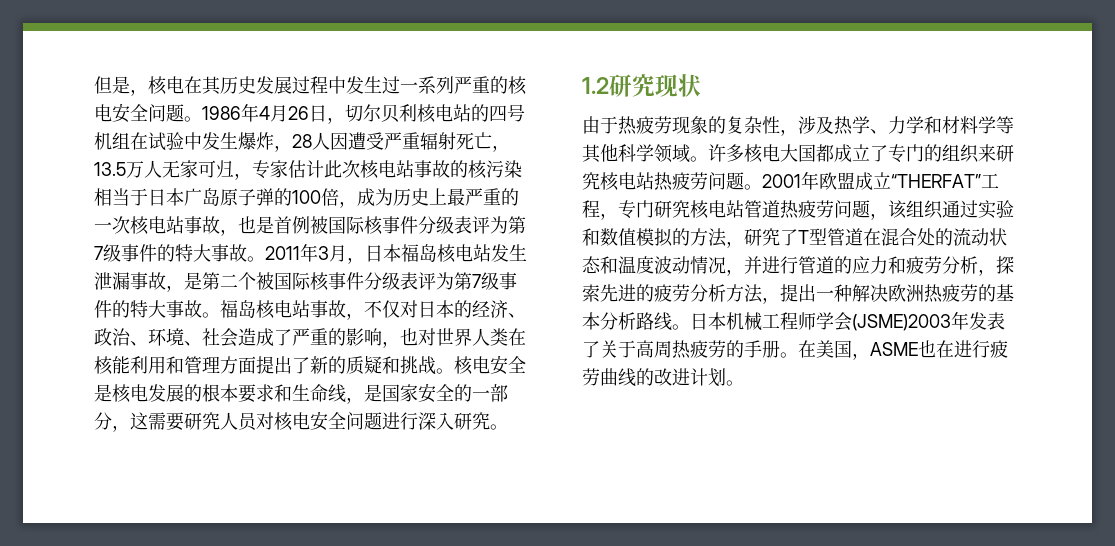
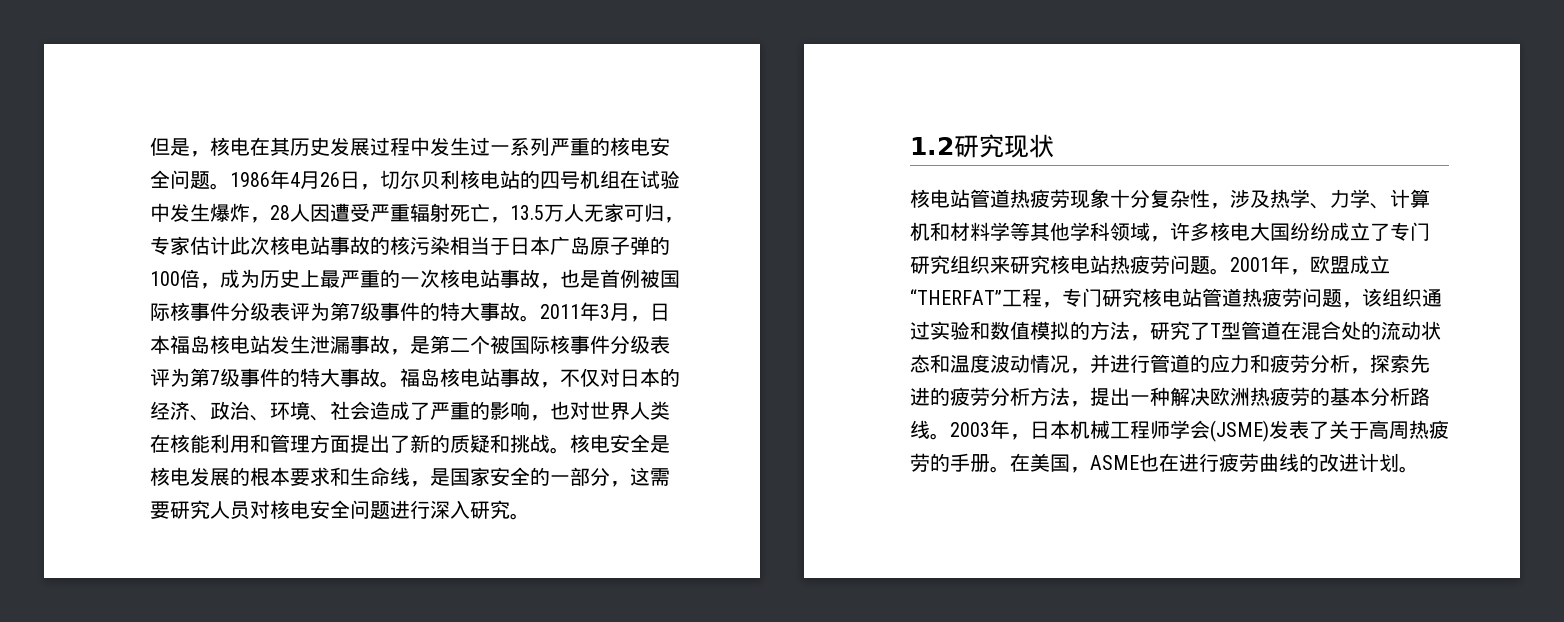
[582,116,618,134] 由于 -> [910,189,1010,208] 核电站管道
[708,116,726,134] 的 -> [1110,189,1150,208] 十分
(924, 125) none -> [1370,189,1430,209] [910,222,930,241] 、计算机
[618,144,708,163] 科学领域。 -> [1070,222,1170,242] 学科领域，
[816,144,834,162] 都 -> [1290,222,1330,241] 纷纷
[924,144,942,162] 的 -> [910,255,950,274] 研究
(819, 180) none -> [1290,269,1310,275] ，
(690, 327) none -> [950,420,1030,440] 2003年，
[852,311,969,331] (JSME)2003年 -> [1210,420,1269,442] (JSME)

